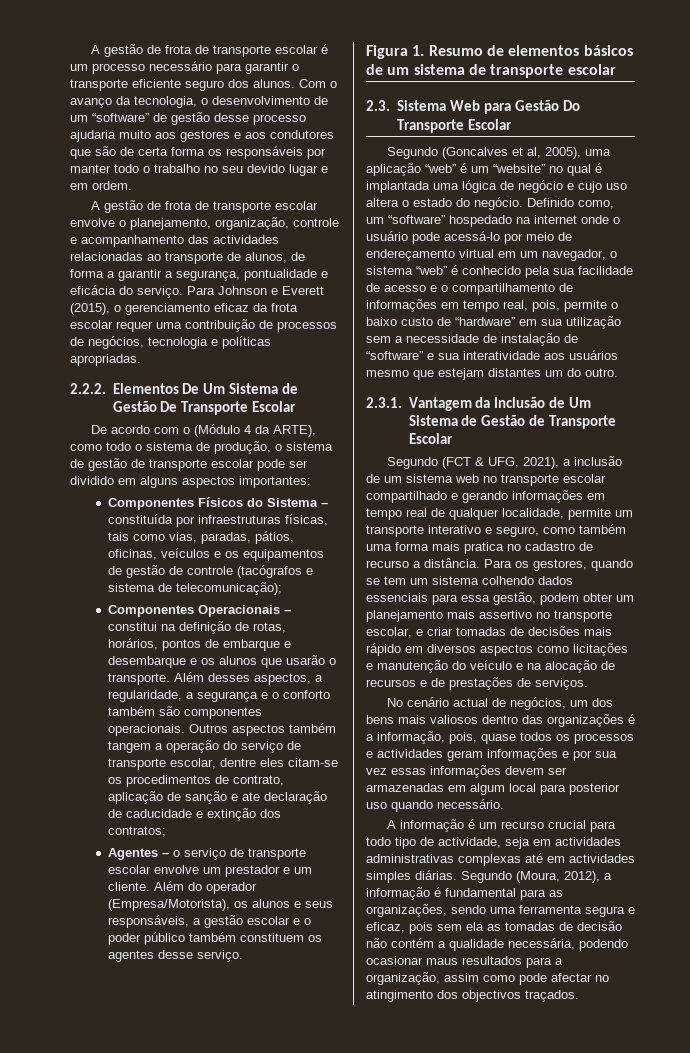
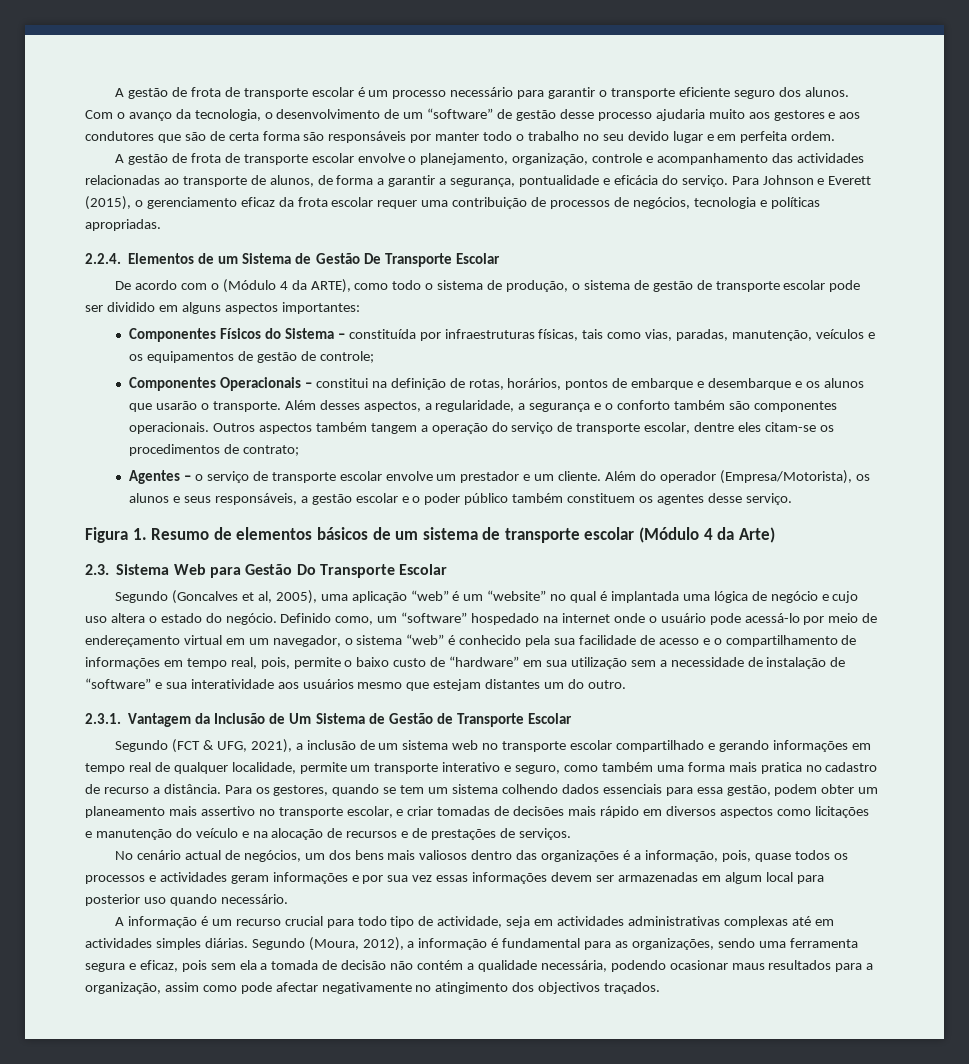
[208,149,222,156] os -> [303,132,325,141] são
(88, 186) none -> [740,131,788,143] perfeita
[70,383,226,394] 2.2.2. Elementos De Um -> [85,253,239,264] 2.2.4. Elementos de um
[254,531,294,544] [107,549,157,560] pátios, oficinas, -> [732,330,813,341] manutenção,
[186,565,313,578] [107,582,282,595] controle (tacógrafos e sistema de telecomunicação); -> [319,351,374,363] controle;
[232,775,284,786] [107,791,327,804] [107,808,281,821] [107,826,166,837] contrato, aplicação de sanção e ate declaração de caducidade e extinção dos contratos; -> [243,445,300,456] contrato;
(616, 69) none -> [639,527,775,543] (Módulo 4 da Arte)
[366,610,443,622] planejamento -> [85,806,165,818] planeamento
[487,922,555,931] as tomadas -> [260,960,319,970] a tomada
(592, 977) none -> [321,982,412,994] negativamente

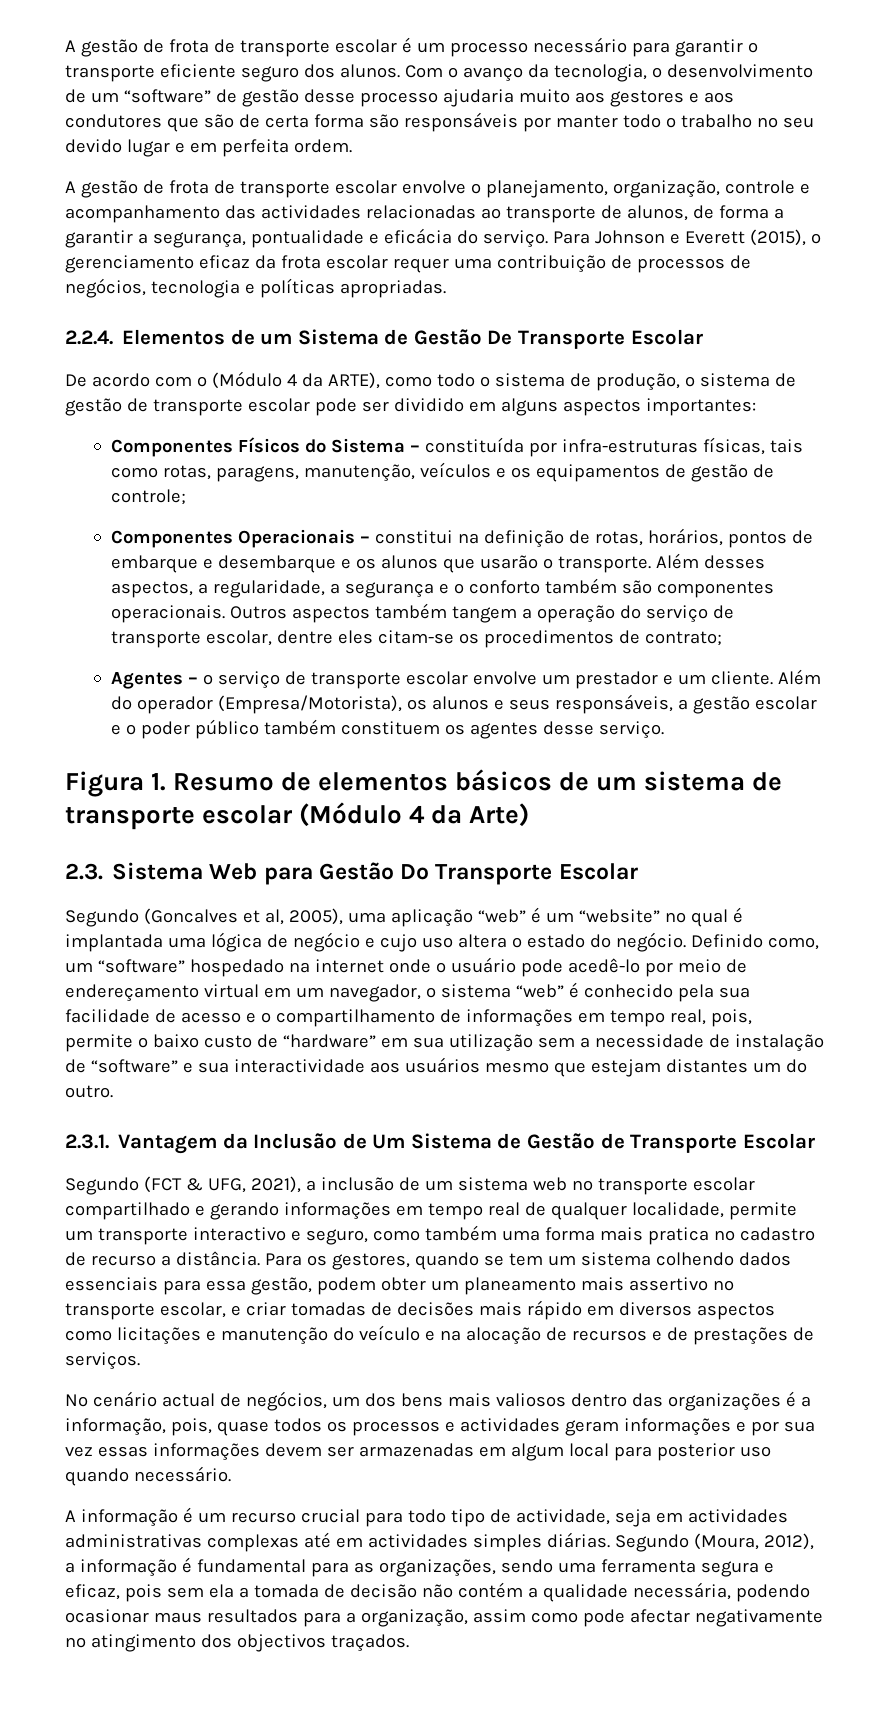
[444,329,535,339] infraestruturas -> [561,439,698,453] infra-estruturas
[645,329,729,341] vias, paradas, -> [162,465,299,482] rotas, paragens,
[744,613,800,623] acessá-lo -> [567,958,640,973] acedê-lo
[190,679,274,689] interatividade -> [233,1059,365,1073] interactividade
[442,762,501,772] interativo -> [192,1227,286,1241] interactivo

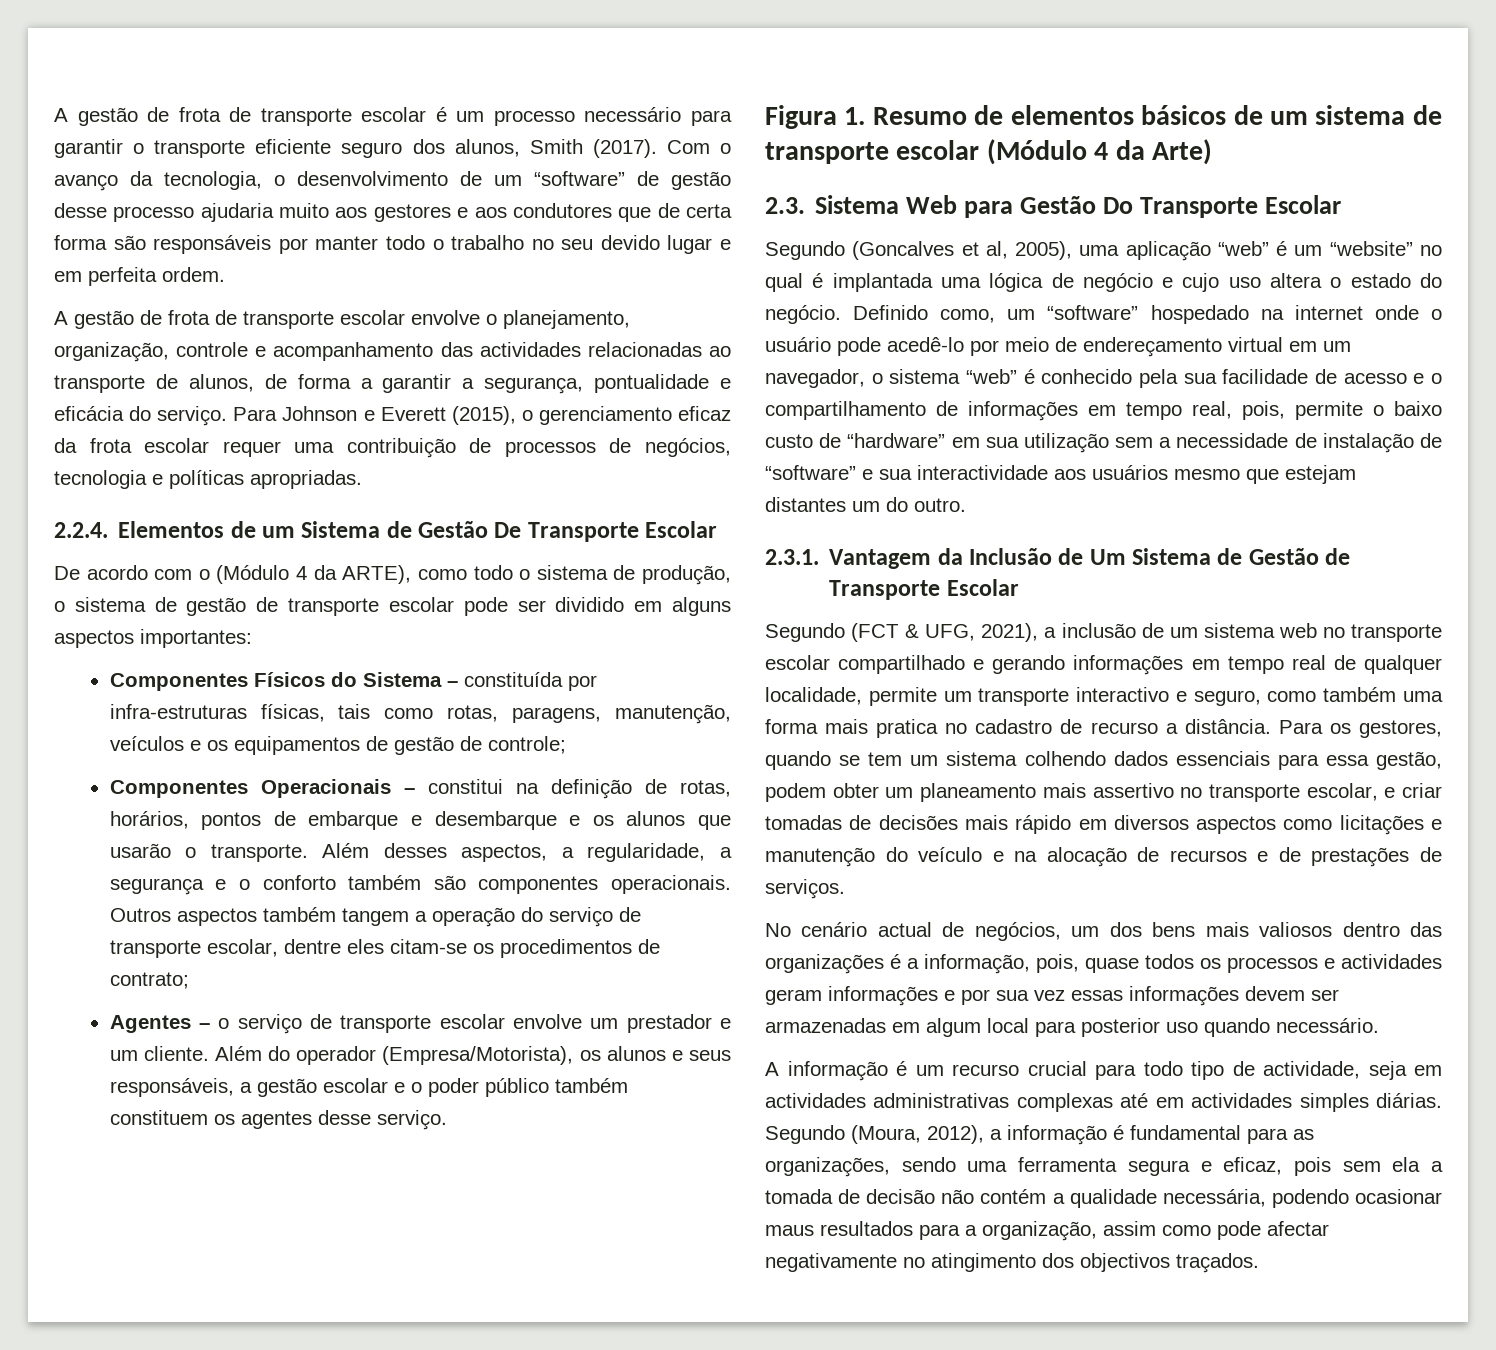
[339,64,400,78] alunos. -> [454,139,657,158] alunos, Smith (2017).
[203,114,234,128] são -> (652, 214) none

